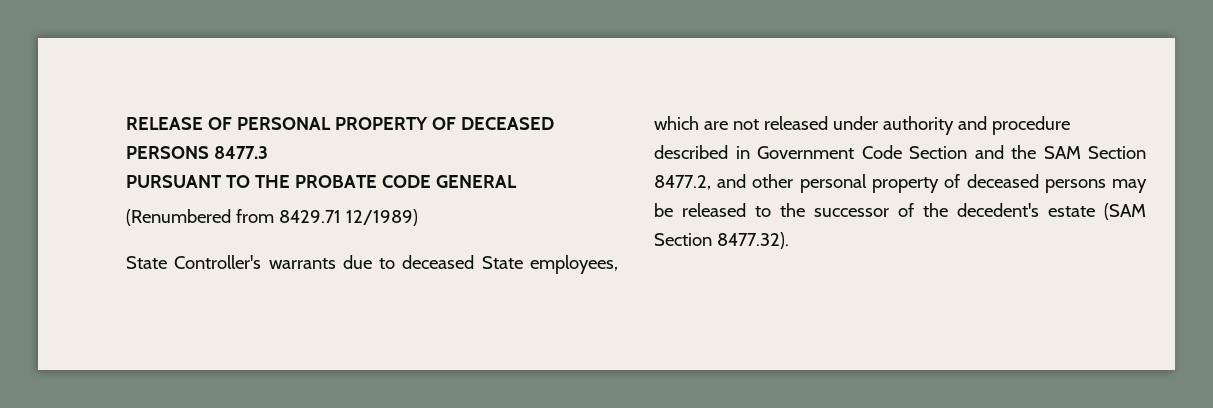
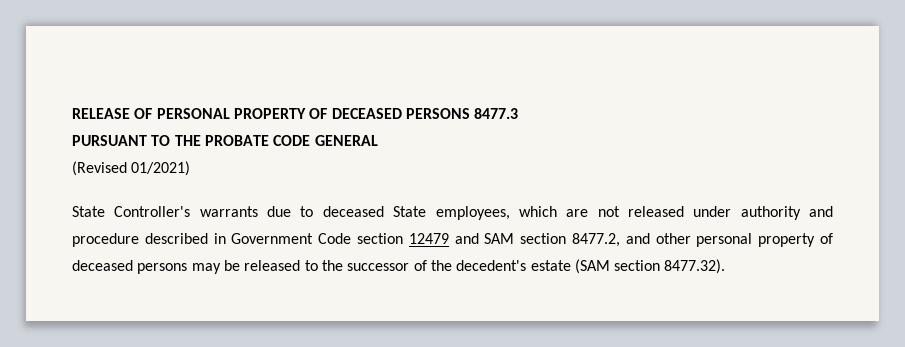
[126,209,418,226] (Renumbered from 8429.71 12/1989) -> [72,161,191,176] (Revised 01/2021)
[909,145,1146,159] Section and the SAM Section -> [357,233,567,244] section 12479 and SAM section
[654,233,712,246] Section -> [614,260,661,271] section

